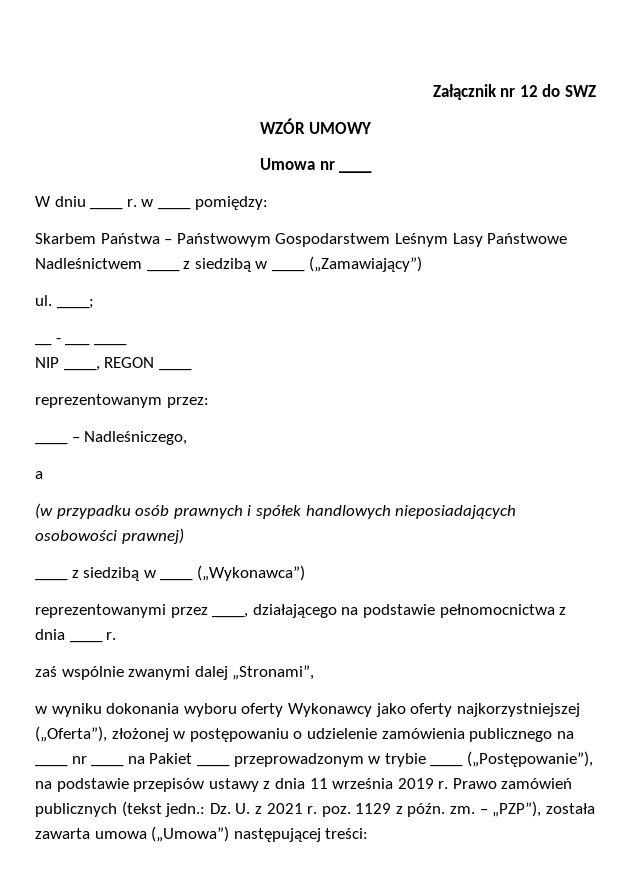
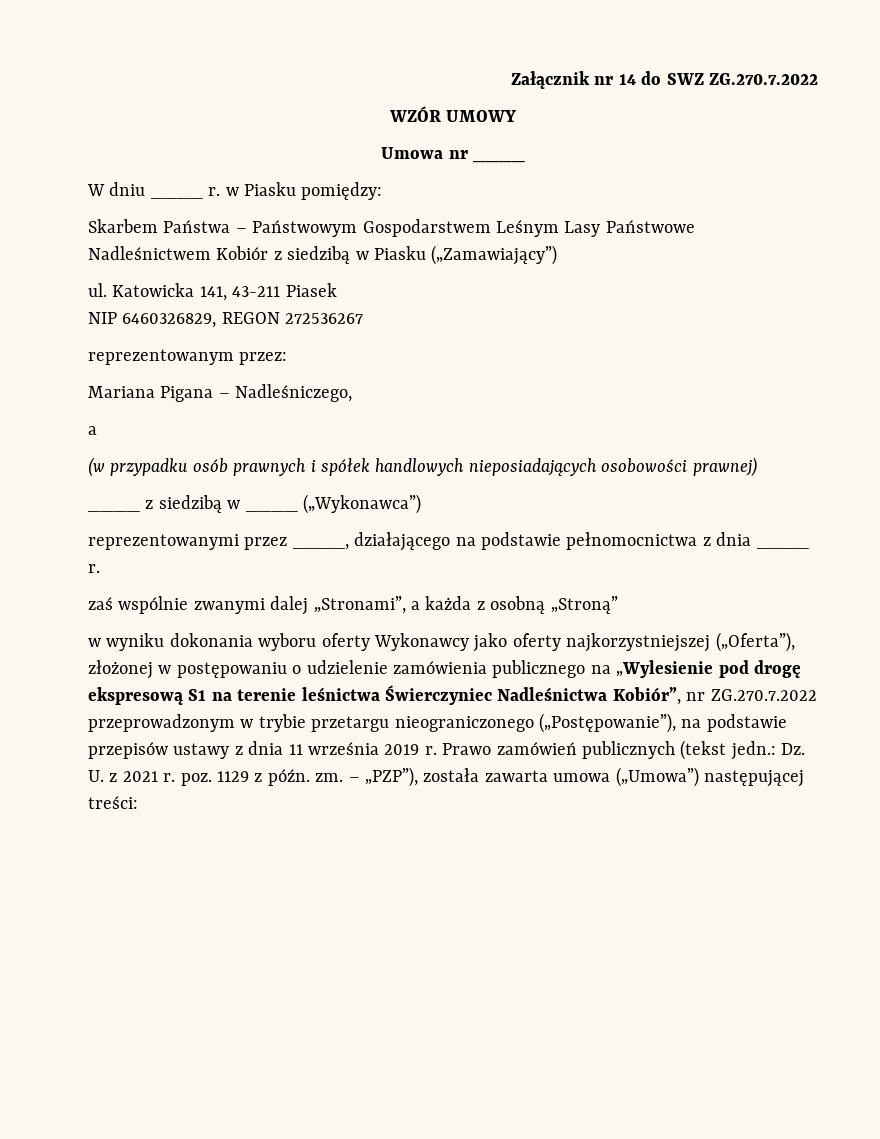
[519,85,538,97] 12 -> [618,74,636,85] 14
(596, 91) none -> [708,73,818,85] ZG.270.7.2022
[157,207,191,210] ____ -> [244,182,296,196] Piasku
[146,269,180,272] [183,258,268,272] [271,269,305,272] ____ z siedzibą w ____ -> [216,246,426,264] Kobiór z siedzibą w Piasku
[56,299,94,309] [35,343,52,346] [55,338,61,343] [65,343,127,346] [35,357,155,371] [158,368,192,371] ____; // __ - ___ ____ // NIP ____, REGON ____ -> [112,283,337,301] [88,312,364,328] Katowicka 141, 43-211 Piasek // NIP 6460326829, REGON 272536267
[35,442,68,445] ____ -> [88,386,214,402] Mariana Pigana
(315, 672) none -> [411,596,618,614] a każda z osobną „Stroną”
[35,764,68,767] [71,756,87,764] [91,764,125,767] [127,753,193,764] [196,764,230,767] ____ nr ____ na Pakiet ____ -> [616,660,801,678] [88,685,817,705] „Wylesienie pod drogę ekspresową S1 na terenie leśnictwa Świerczyniec Nadleśnictwa Kobiór”, nr ZG.270.7.2022
[430,764,464,767] ____ -> [311,716,534,732] przetargu nieograniczonego

